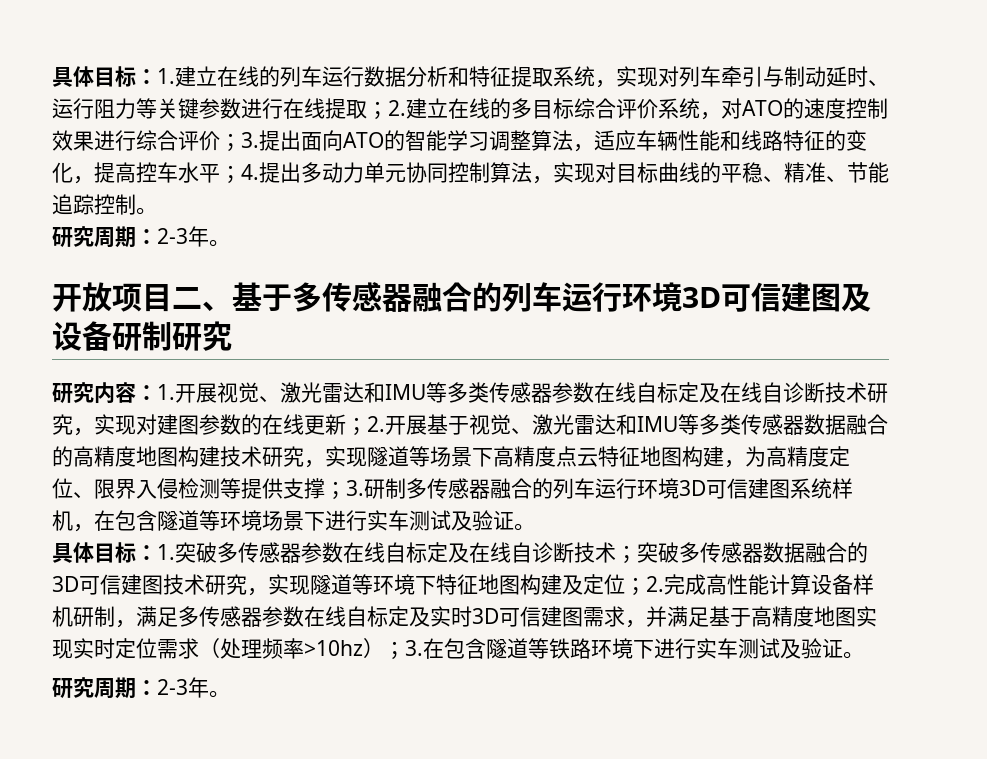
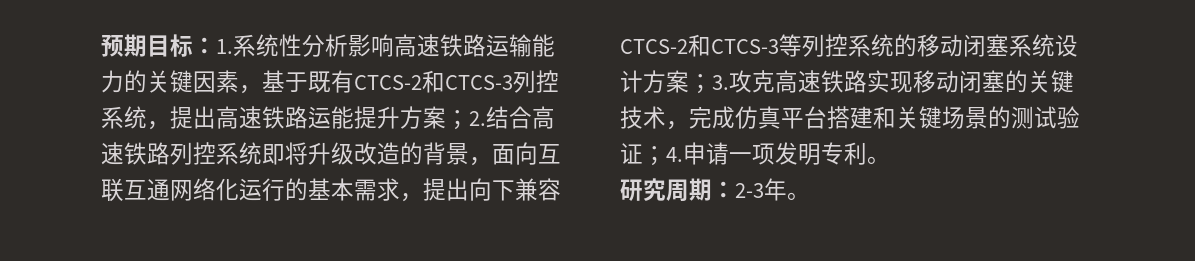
[52,66,889,88] [52,98,888,120] [52,130,867,152] [52,162,889,184] [52,194,157,215] [52,226,230,248] [52,282,871,312] [52,321,232,351] [52,382,888,404] [52,414,888,436] [52,446,850,468] [52,478,853,500] [52,510,535,532] [52,542,868,564] [52,574,874,596] [52,606,877,628] [52,638,864,660] [52,677,230,699] 具体目标：1.建立在线的列车运行数据分析和特征提取系统，实现对列车牵引与制动延时、运行阻力等关键参数进行在线提取；2.建立在线的多目标综合评价系统，对ATO的速度控制效果进行综合评价；3.提出面向ATO的智能学习调整算法，适应车辆性能和线路特征的变化，提高控车水平；4.提出多动力单元协同控制算法，实现对目标曲线的平稳、精准、节能追踪控制。 // 研究周期：2-3年。 // 开放项目二、基于多传感器融合的列车运行环境3D可信建图及设备研制研究 // 研究内容：1.开展视觉、激光雷达和IMU等多类传感器参数在线自标定及在线自诊断技术研究，实现对建图参数的在线更新；2.开展基于视觉、激光雷达和IMU等多类传感器数据融合的高精度地图构建技术研究，实现隧道等场景下高精度点云特征地图构建，为高精度定位、限界入侵检测等提供支撑；3.研制多传感器融合的列车运行环境3D可信建图系统样机，在包含隧道等环境场景下进行实车测试及验证。 // 具体目标：1.突破多传感器参数在线自标定及在线自诊断技术；突破多传感器数据融合的3D可信建图技术研究，实现隧道等环境下特征地图构建及定位；2.完成高性能计算设备样机研制，满足多传感器参数在线自标定及实时3D可信建图需求，并满足基于高精度地图实现实时定位需求（处理频率>10hz）；3.在包含隧道等铁路环境下进行实车测试及验证。 // 研究周期：2-3年。 -> [101,34,555,57] [101,70,559,94] [101,106,555,130] [101,142,561,166] [101,178,561,202] [620,34,1078,57] [620,70,1074,94] [620,106,1080,130] [620,142,890,166] [620,178,810,201] 预期目标：1.系统性分析影响高速铁路运输能力的关键因素，基于既有CTCS-2和CTCS-3列控系统，提出高速铁路运能提升方案；2.结合高速铁路列控系统即将升级改造的背景，面向互联互通网络化运行的基本需求，提出向下兼容CTCS-2和CTCS-3等列控系统的移动闭塞系统设计方案；3.攻克高速铁路实现移动闭塞的关键技术，完成仿真平台搭建和关键场景的测试验证；4.申请一项发明专利。 // 研究周期：2-3年。

